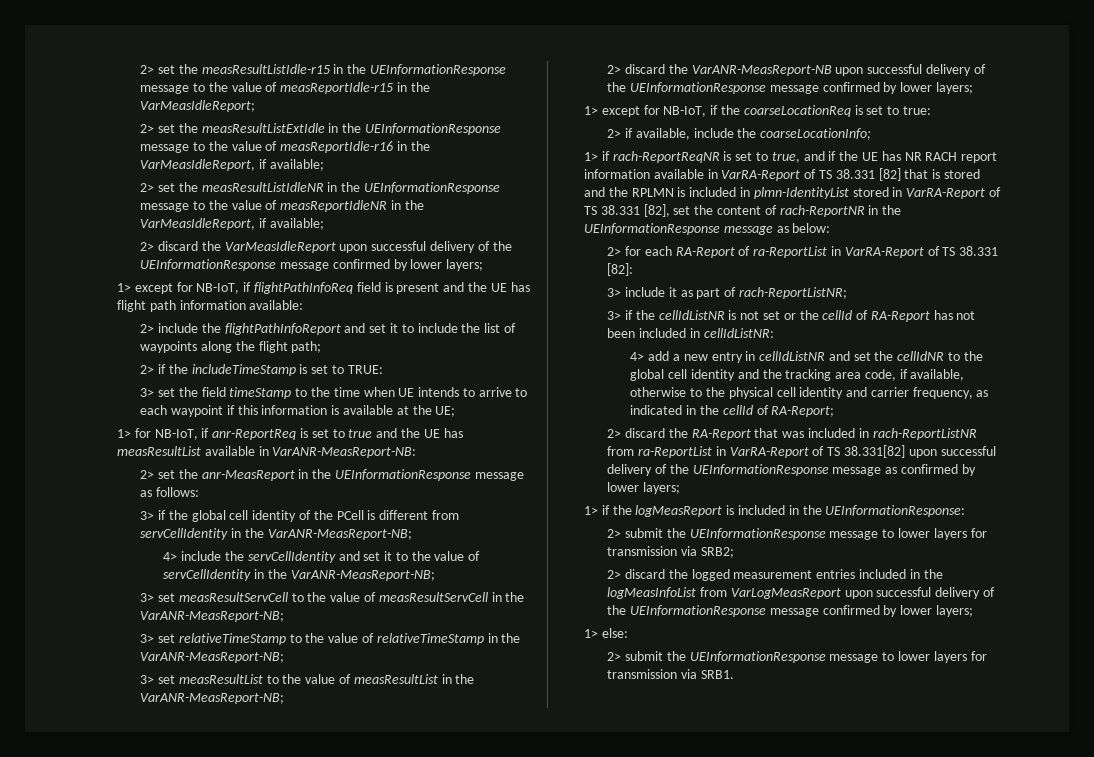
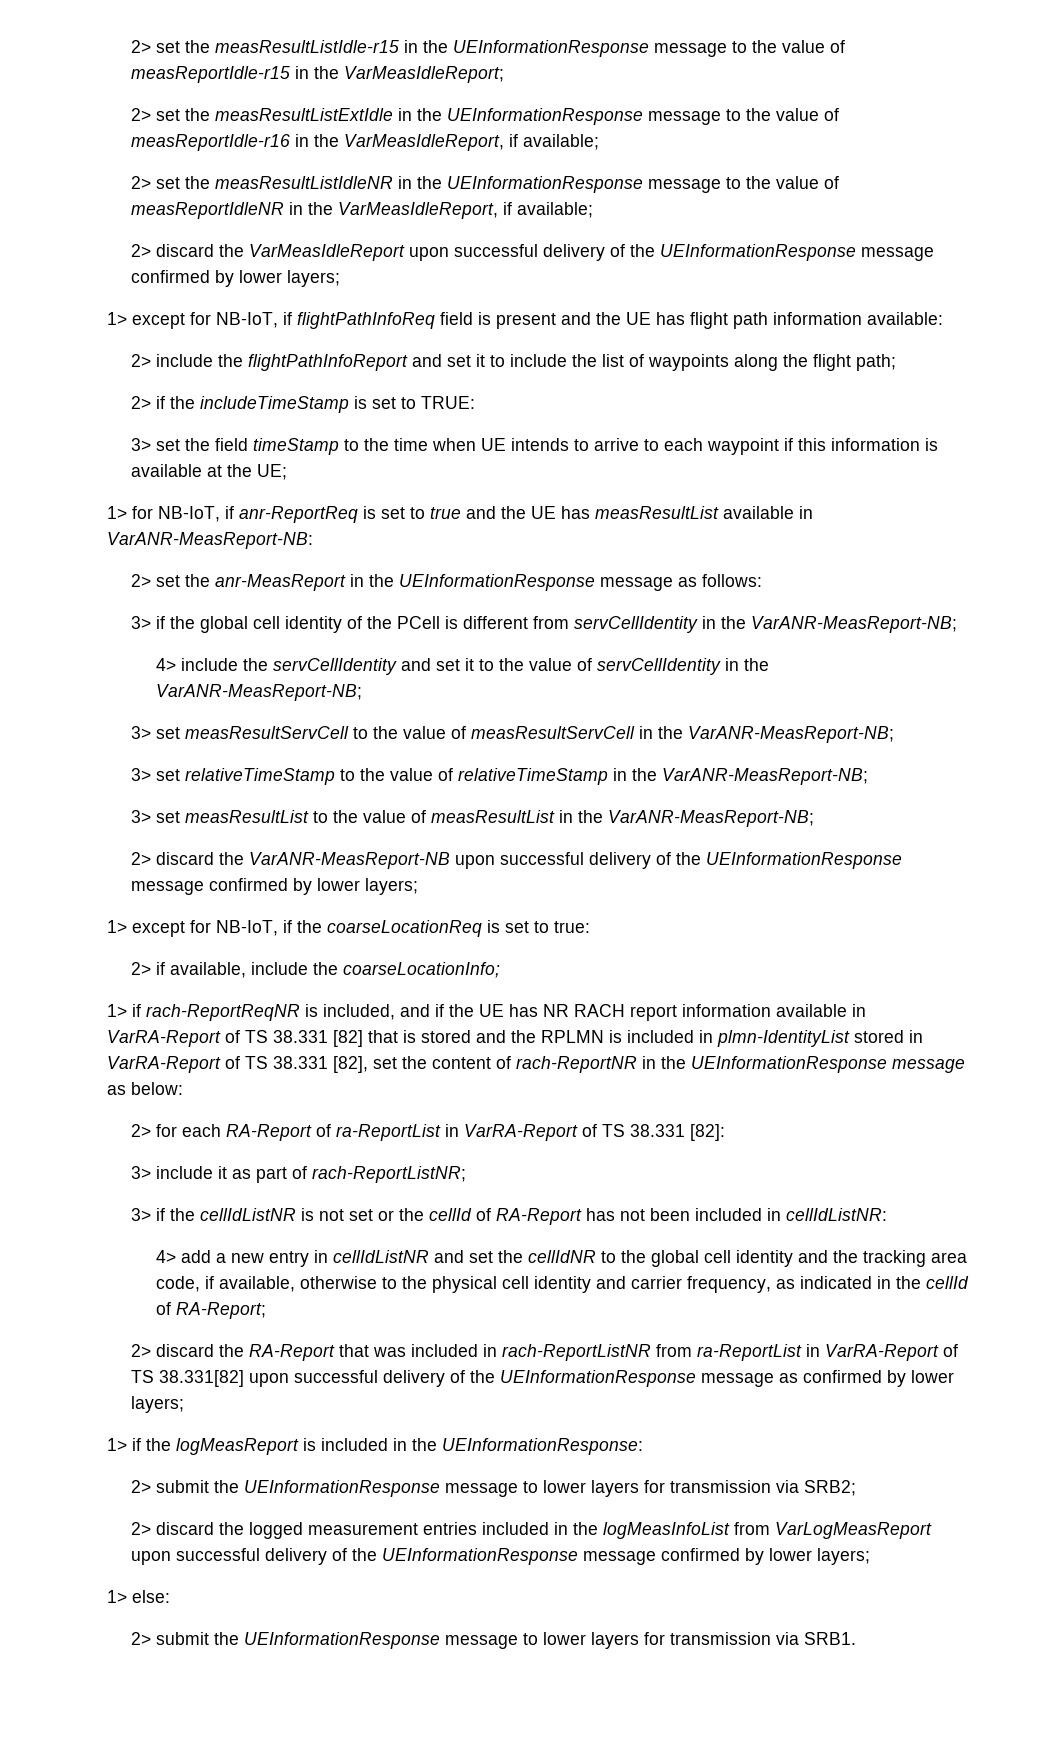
[735,152,800,163] set to true, -> [322,1004,395,1020] included,

